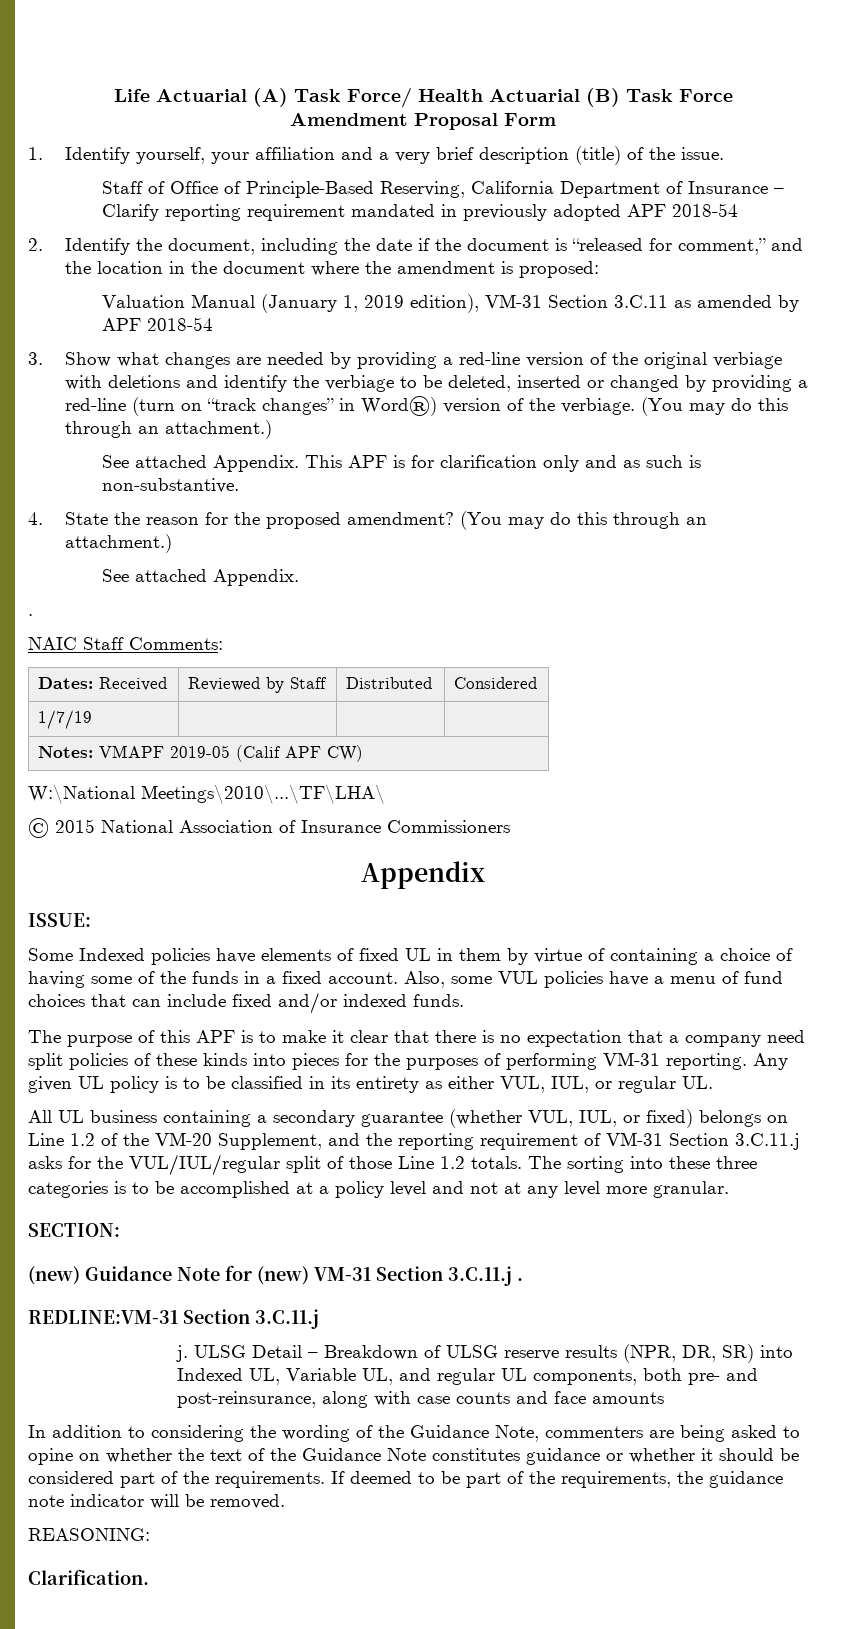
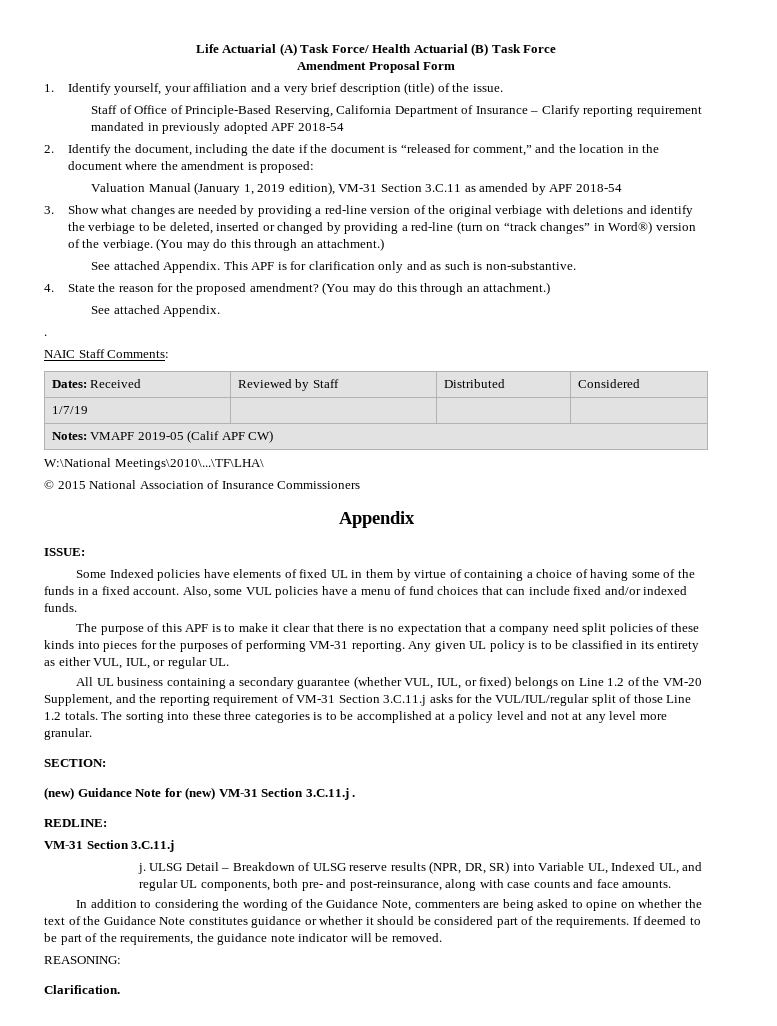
[28,1310,178,1324] REDLINE:VM-31 -> [44,819,107,827] [44,841,83,849] REDLINE: // VM-31
[176,1368,356,1385] Indexed UL, Variable -> [538,862,656,874] Variable UL, Indexed
[591,1392,664,1404] amounts -> [622,880,672,888] amounts.

